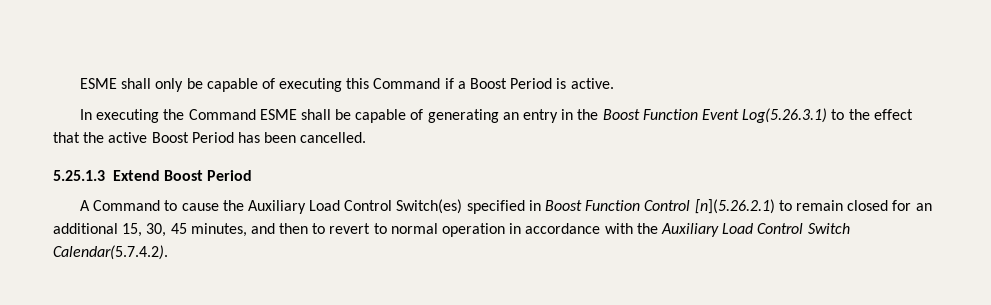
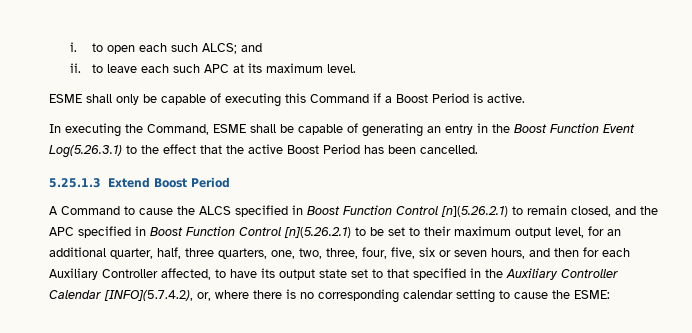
(80, 83) none -> [70,42,262,54] [70,63,356,73] i. to open each such ALCS; and // ii. to leave each such APC at its maximum level. //
[188,109,256,120] Command -> [147,124,209,135] Command,
[247,199,463,214] Auxiliary Load Control Switch(es) -> [199,206,231,215] ALCS
[847,200,932,211] [53,223,850,237] [53,245,168,260] closed for an additional 15, 30, 45 minutes, and then to revert to normal operation in accordance with the Auxiliary Load Control Switch Calendar(5.7.4.2). -> [571,206,658,217] [49,226,621,238] [49,247,630,259] [49,268,618,280] [49,289,610,303] closed, and the APC specified in Boost Function Control [n](5.26.2.1) to be set to their maximum output level, for an additional quarter, half, three quarters, one, two, three, four, five, six or seven hours, and then for each Auxiliary Controller affected, to have its output state set to that specified in the Auxiliary Controller Calendar [INFO](5.7.4.2), or, where there is no corresponding calendar setting to cause the ESME:

